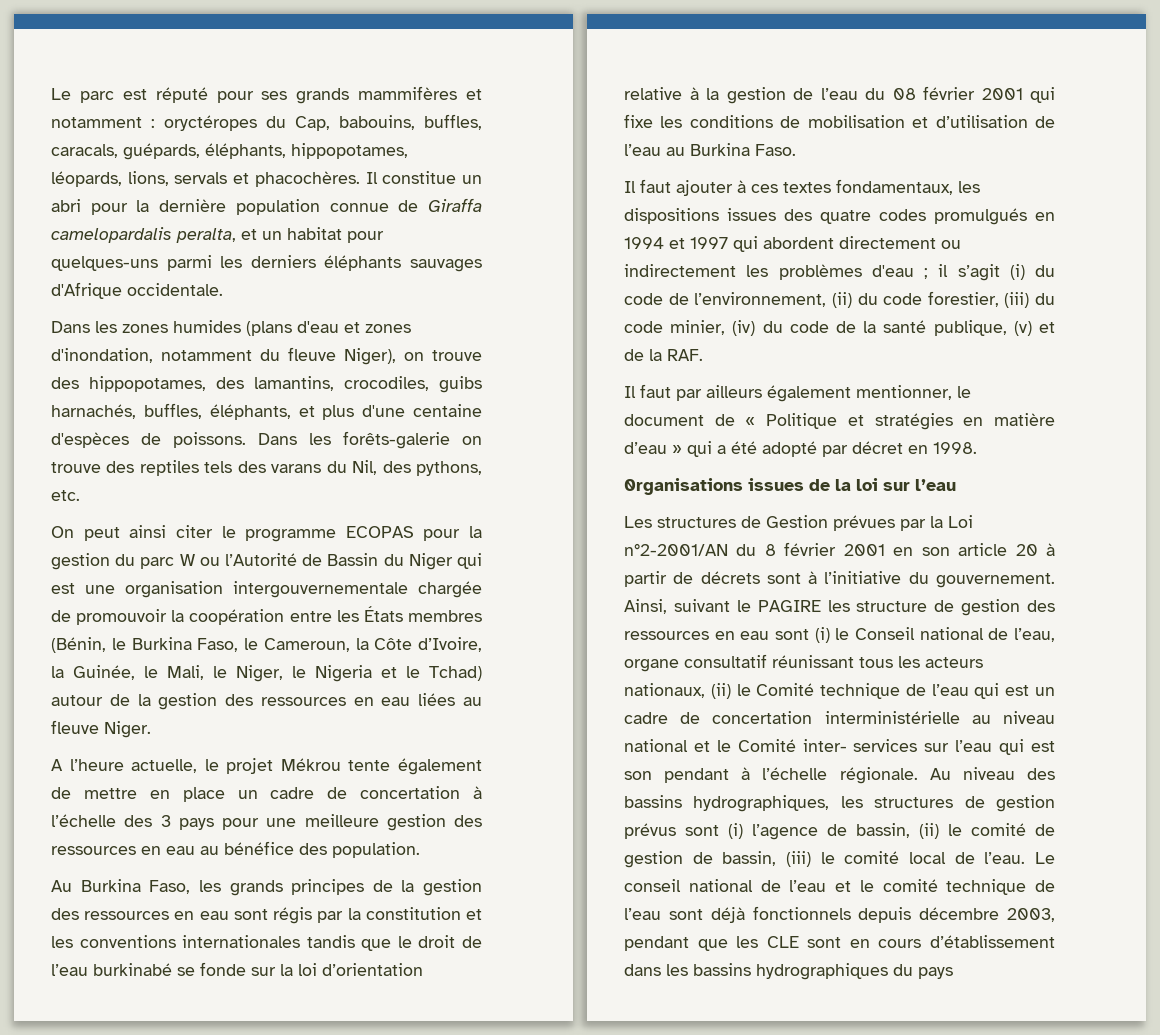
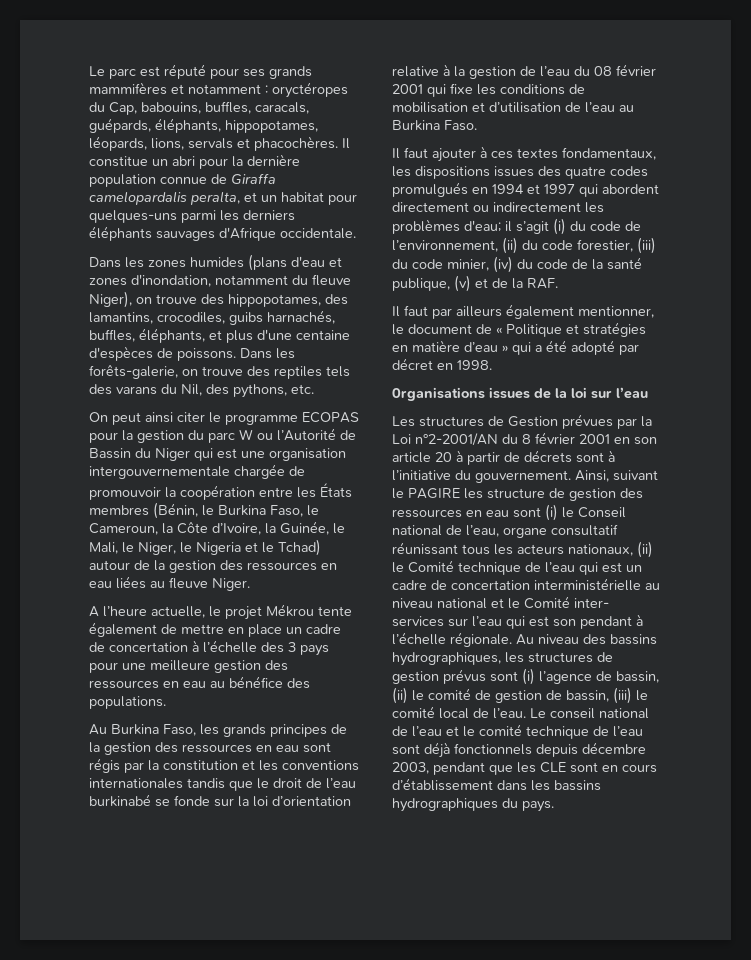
[343,431,450,449] forêts-galerie -> [89,365,178,379] forêts-galerie,
[332,842,420,858] population. -> [89,696,166,709] populations.
[871,265,928,279] d'eau ; -> [464,220,501,232] d'eau;
[918,967,953,979] pays -> [522,801,554,812] pays.

